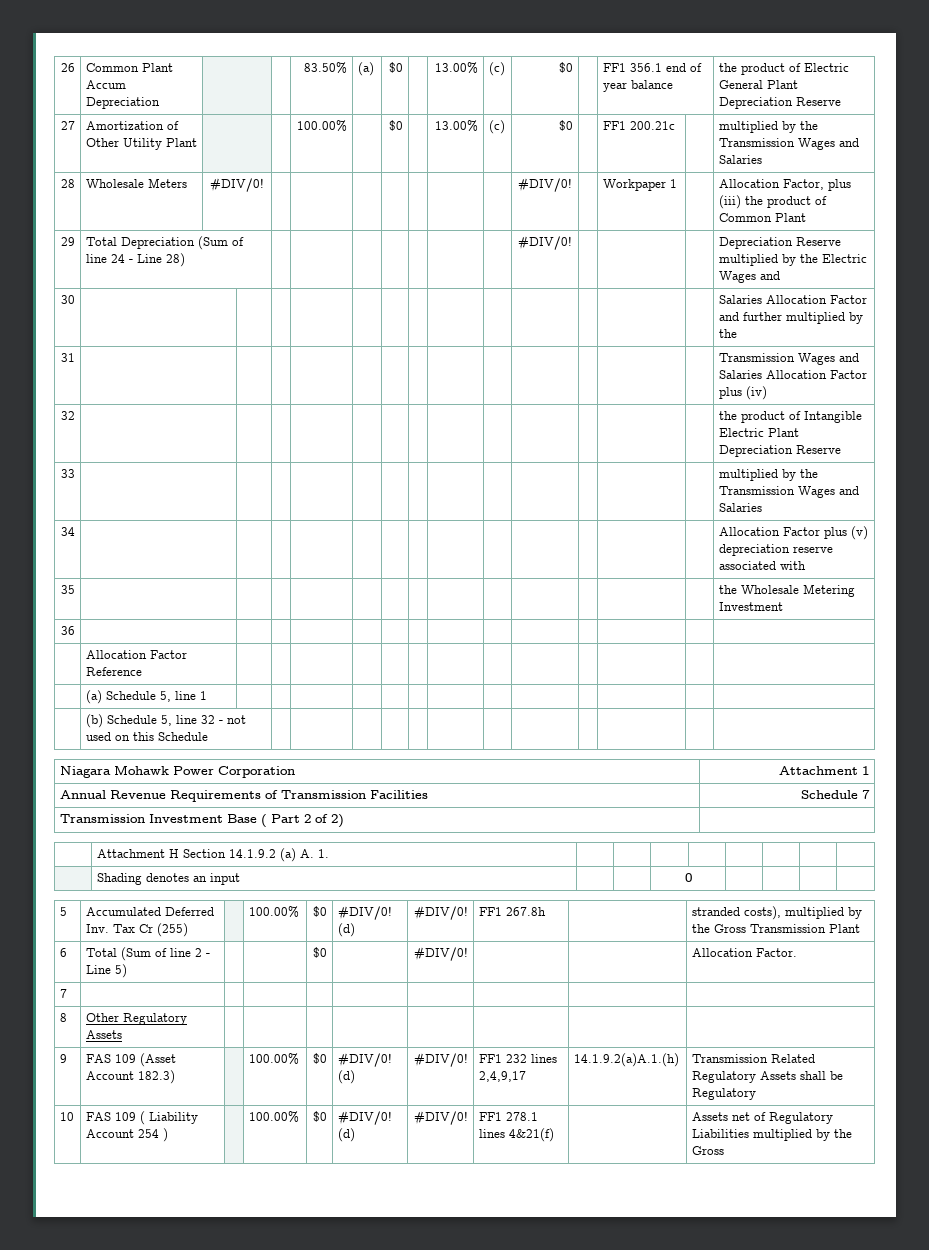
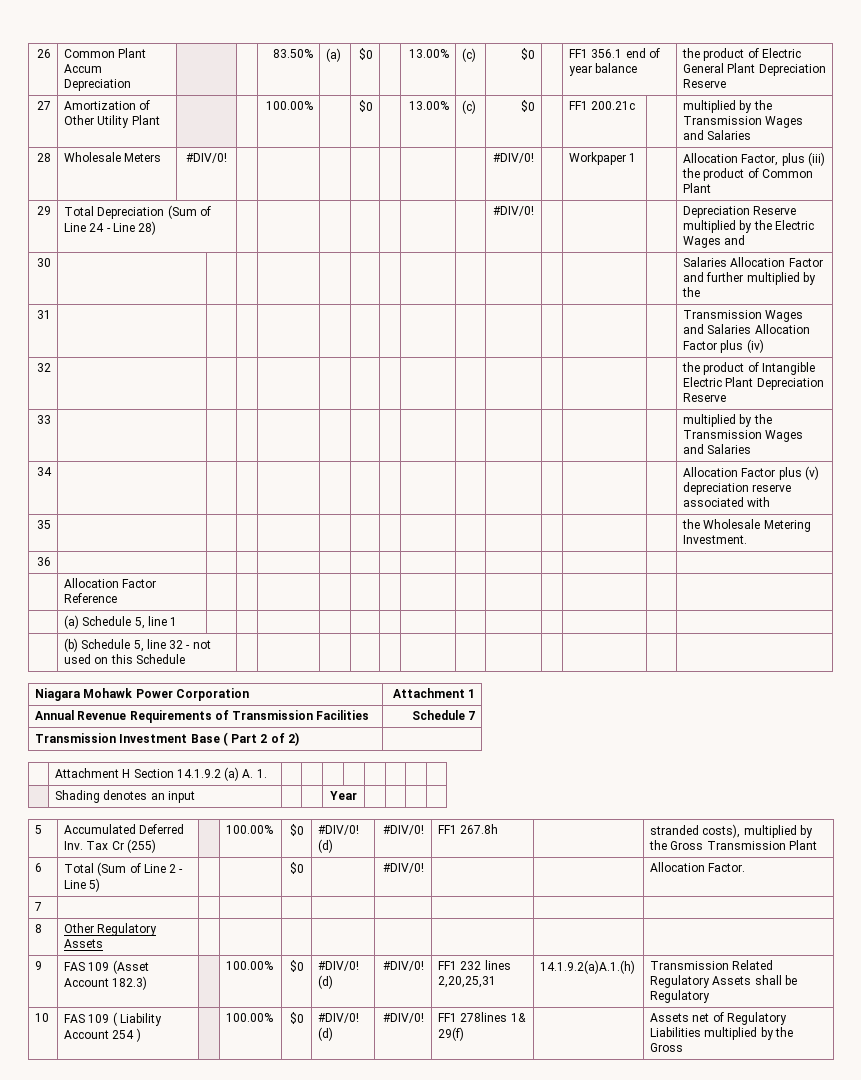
[85,254,107,263] line -> [64,223,87,232] Line
[718,602,783,611] Investment -> [683,535,748,544] Investment.
[684,873,692,882] 0 -> [330,791,357,800] Year
[169,948,191,957] line -> [143,864,166,873] Line
[478,1071,526,1082] 2,4,9,17 -> [438,976,497,988] 2,20,25,31
[505,1112,538,1121] [478,1128,554,1142] 278.1 lines 4&21(f) -> [460,1012,526,1022] [438,1027,465,1041] 278lines 1& 29(f)

